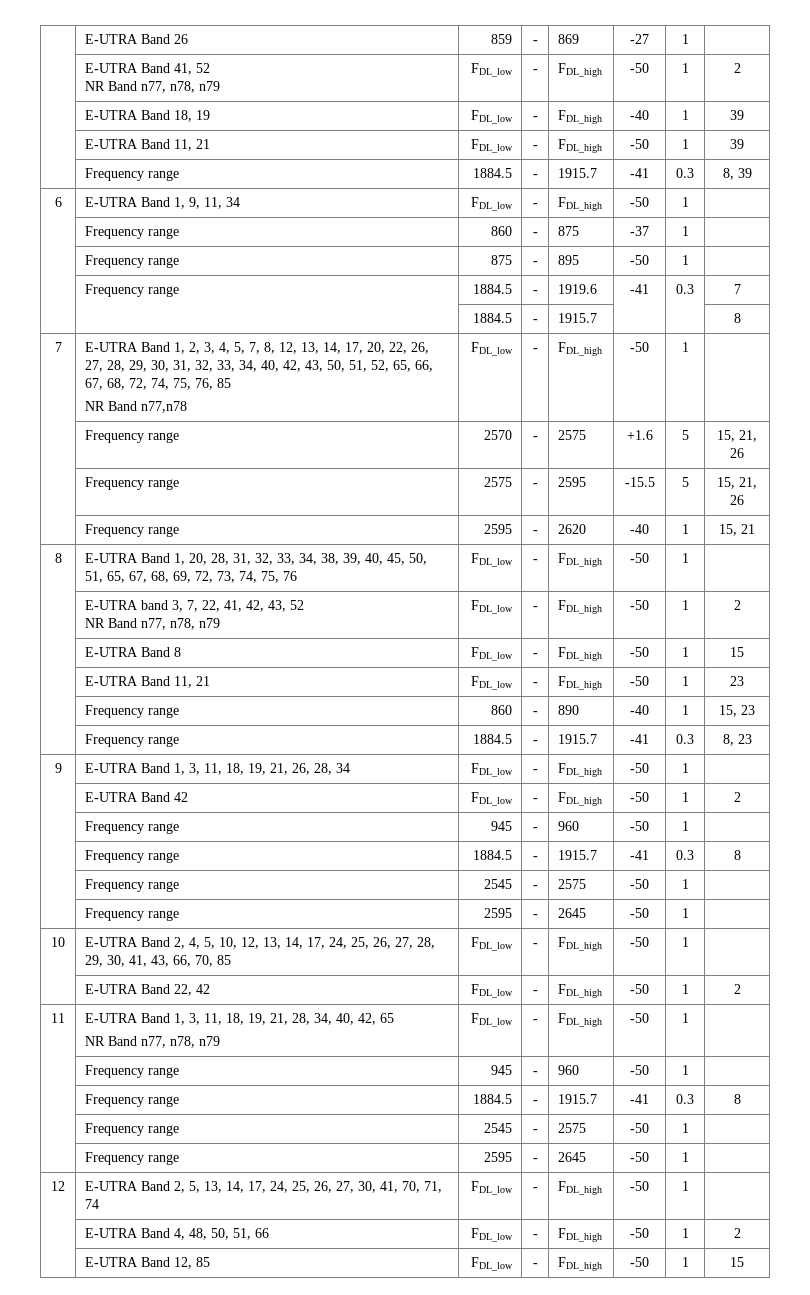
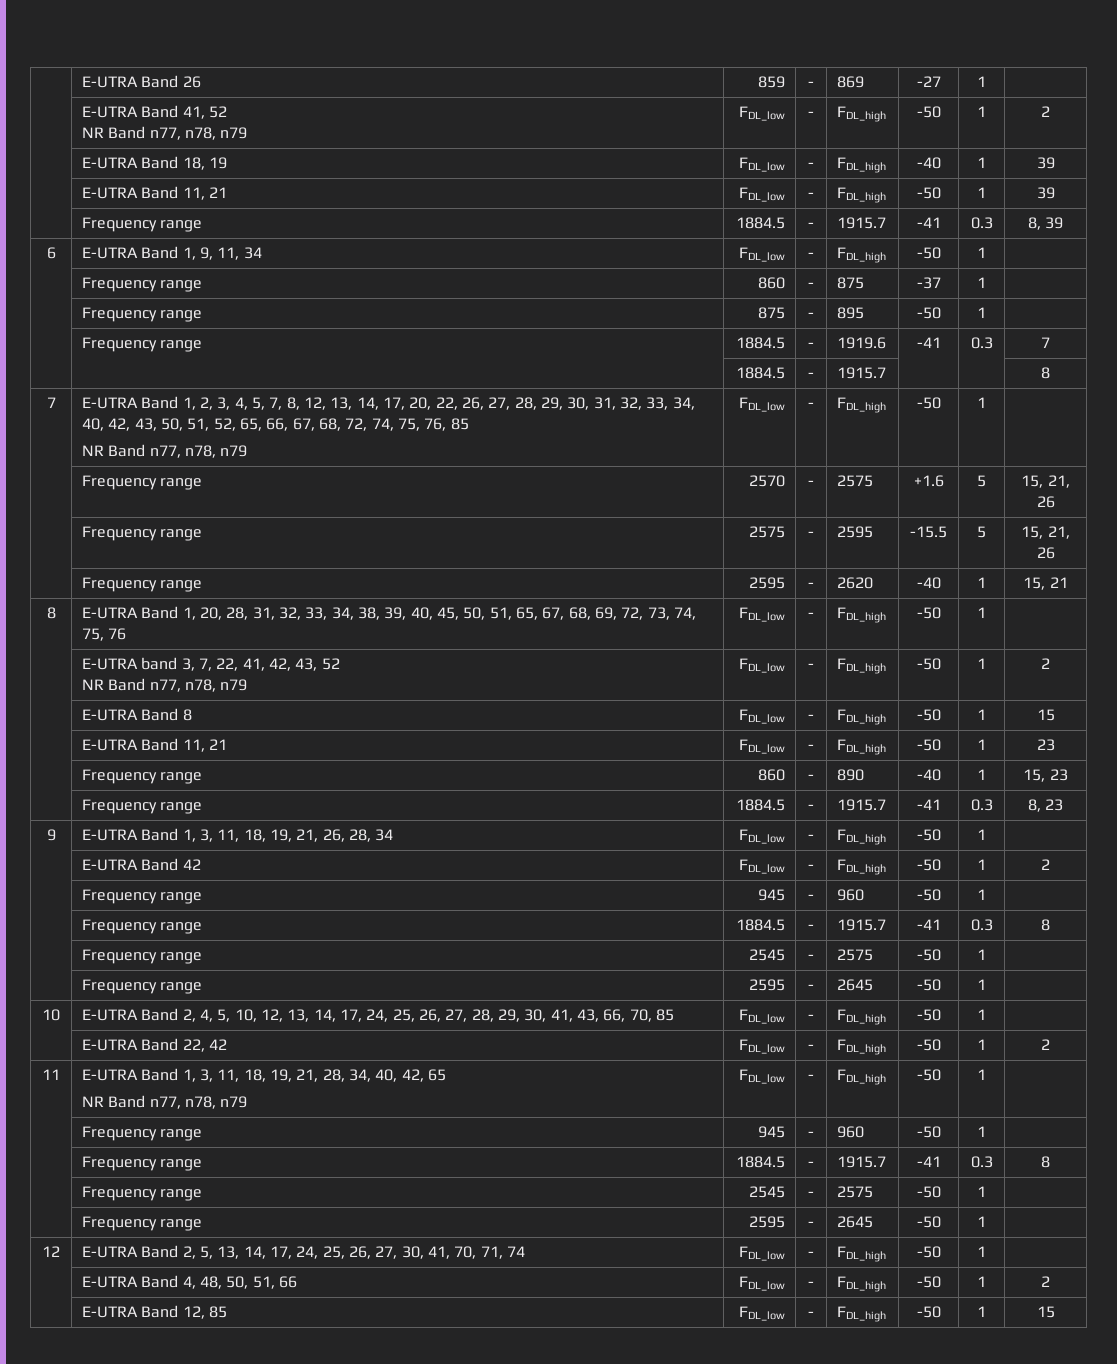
[141,401,188,413] n77,n78 -> [149,445,248,458] n77, n78, n79

